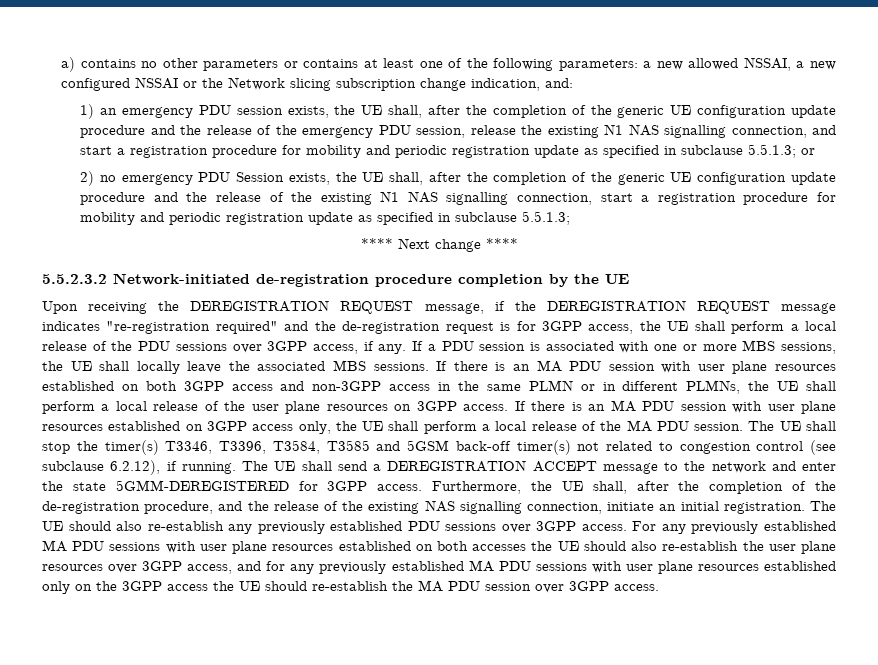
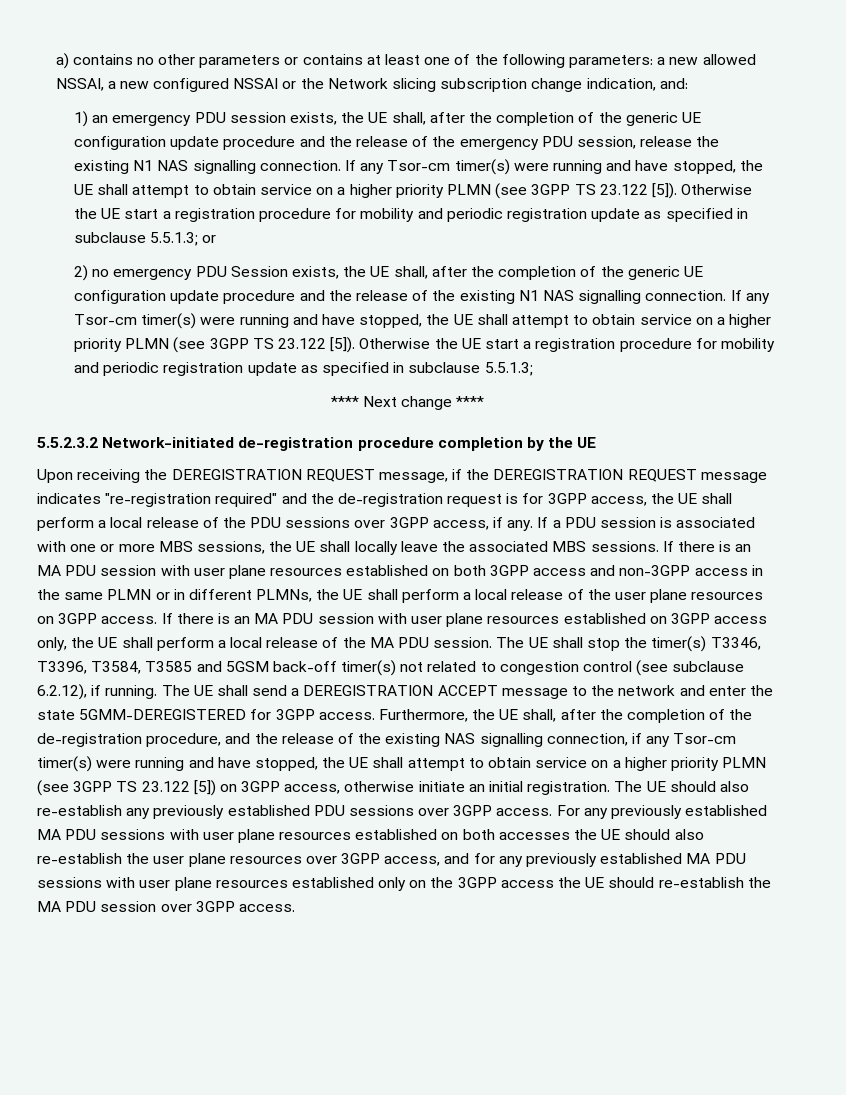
[731,125,836,138] connection, and -> [259,159,763,175] [74,183,753,199] [74,208,121,219] connection. If any Tsor-cm timer(s) were running and have stopped, the UE shall attempt to obtain service on a higher priority PLMN (see 3GPP TS 23.122 [5]). Otherwise the UE
[517,193,593,205] connection, -> [645,290,770,304] [74,313,772,329] [74,337,481,353] connection. If any Tsor-cm timer(s) were running and have stopped, the UE shall attempt to obtain service on a higher priority PLMN (see 3GPP TS 23.122 [5]). Otherwise the UE
(602, 508) none -> [632,733,737,747] [37,756,767,772] [37,780,415,796] if any Tsor-cm timer(s) were running and have stopped, the UE shall attempt to obtain service on a higher priority PLMN (see 3GPP TS 23.122 [5]) on 3GPP access, otherwise

